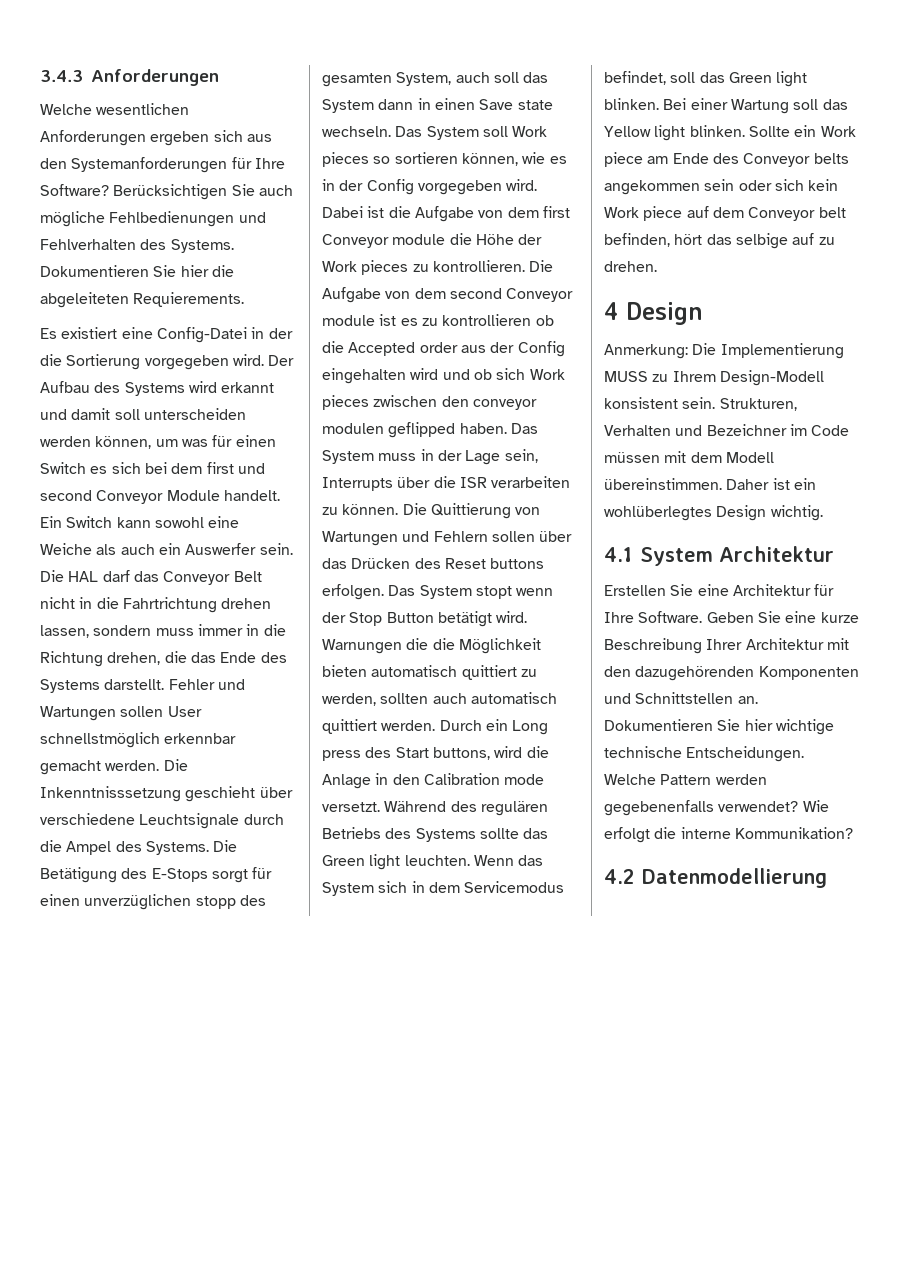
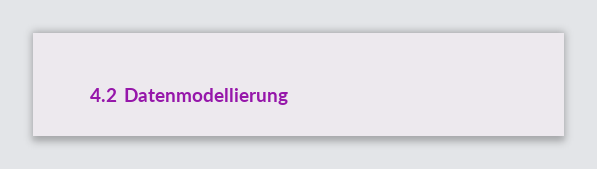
[40,69,219,86] [40,103,190,115] [40,130,272,146] [40,157,285,173] [40,184,293,200] [40,211,266,227] [40,239,234,253] [40,265,234,277] [40,292,245,308] [40,327,293,343] [40,354,295,370] [40,381,275,396] [40,408,246,420] [40,435,276,449] [40,462,265,474] [40,490,280,504] [40,516,240,528] [40,543,293,555] [40,570,262,585] [40,597,272,613] [40,624,286,638] [40,651,287,667] [40,679,245,693] [40,706,202,721] [40,732,237,748] [40,759,188,775] [40,786,293,802] [40,813,284,829] [40,840,238,855] [40,867,273,883] [40,894,266,910] [322,72,549,87] [322,98,553,113] [322,126,548,140] [322,152,567,167] [322,179,538,195] [322,206,570,222] [322,233,543,248] [322,260,554,275] [322,287,574,303] [322,314,554,326] [322,341,565,357] [322,368,565,384] [322,395,537,410] [322,422,538,438] [322,449,538,465] [322,476,571,491] [322,503,541,519] [322,531,573,546] [322,558,545,569] [322,584,554,600] [322,611,528,627] [322,638,541,654] [322,665,537,680] [322,692,557,706] [322,719,549,735] [322,746,549,761] [322,773,545,789] [322,801,548,816] [322,827,549,842] [322,854,544,870] [322,881,565,896] [604,71,808,87] [604,98,848,114] [604,125,856,141] [604,152,849,167] [604,179,839,195] [604,206,846,221] [604,233,835,249] [604,261,657,272] [604,302,703,325] [604,343,844,359] [604,370,824,386] [604,397,797,411] [604,424,850,436] [604,451,774,463] [604,478,816,490] [604,505,823,521] [604,546,834,566] [604,584,835,596] [604,611,859,623] [604,638,849,654] [604,666,859,681] [604,692,758,704] [604,719,834,735] [604,746,805,762] [604,774,767,785] [604,800,829,816] [604,827,853,843] 3.4.3 Anforderungen // Welche wesentlichen Anforderungen ergeben sich aus den Systemanforderungen für Ihre Software? Berücksichtigen Sie auch mögliche Fehlbedienungen und Fehlverhalten des Systems. Dokumentieren Sie hier die abgeleiteten Requierements. // Es existiert eine Config-Datei in der die Sortierung vorgegeben wird. Der Aufbau des Systems wird erkannt und damit soll unterscheiden werden können, um was für einen Switch es sich bei dem first und second Conveyor Module handelt. Ein Switch kann sowohl eine Weiche als auch ein Auswerfer sein. Die HAL darf das Conveyor Belt nicht in die Fahrtrichtung drehen lassen, sondern muss immer in die Richtung drehen, die das Ende des Systems darstellt. Fehler und Wartungen sollen User schnellstmöglich erkennbar gemacht werden. Die Inkenntnisssetzung geschieht über verschiedene Leuchtsignale durch die Ampel des Systems. Die Betätigung des E-Stops sorgt für einen unverzüglichen stopp des gesamten System, auch soll das System dann in einen Save state wechseln. Das System soll Work pieces so sortieren können, wie es in der Config vorgegeben wird. Dabei ist die Aufgabe von dem first Conveyor module die Höhe der Work pieces zu kontrollieren. Die Aufgabe von dem second Conveyor module ist es zu kontrollieren ob die Accepted order aus der Config eingehalten wird und ob sich Work pieces zwischen den conveyor modulen geflipped haben. Das System muss in der Lage sein, Interrupts über die ISR verarbeiten zu können. Die Quittierung von Wartungen und Fehlern sollen über das Drücken des Reset buttons erfolgen. Das System stopt wenn der Stop Button betätigt wird. Warnungen die die Möglichkeit bieten automatisch quittiert zu werden, sollten auch automatisch quittiert werden. Durch ein Long press des Start buttons, wird die Anlage in den Calibration mode versetzt. Während des regulären Betriebs des Systems sollte das Green light leuchten. Wenn das System sich in dem Servicemodus befindet, soll das Green light blinken. Bei einer Wartung soll das Yellow light blinken. Sollte ein Work piece am Ende des Conveyor belts angekommen sein oder sich kein Work piece auf dem Conveyor belt befinden, hört das selbige auf zu drehen. // 4 Design // Anmerkung: Die Implementierung MUSS zu Ihrem Design-Modell konsistent sein. Strukturen, Verhalten und Bezeichner im Code müssen mit dem Modell übereinstimmen. Daher ist ein wohlüberlegtes Design wichtig. // 4.1 System Architektur // Erstellen Sie eine Architektur für Ihre Software. Geben Sie eine kurze Beschreibung Ihrer Architektur mit den dazugehörenden Komponenten und Schnittstellen an. Dokumentieren Sie hier wichtige technische Entscheidungen. Welche Pattern werden gegebenenfalls verwendet? Wie erfolgt die interne Kommunikation? // -> (90, 95) none

